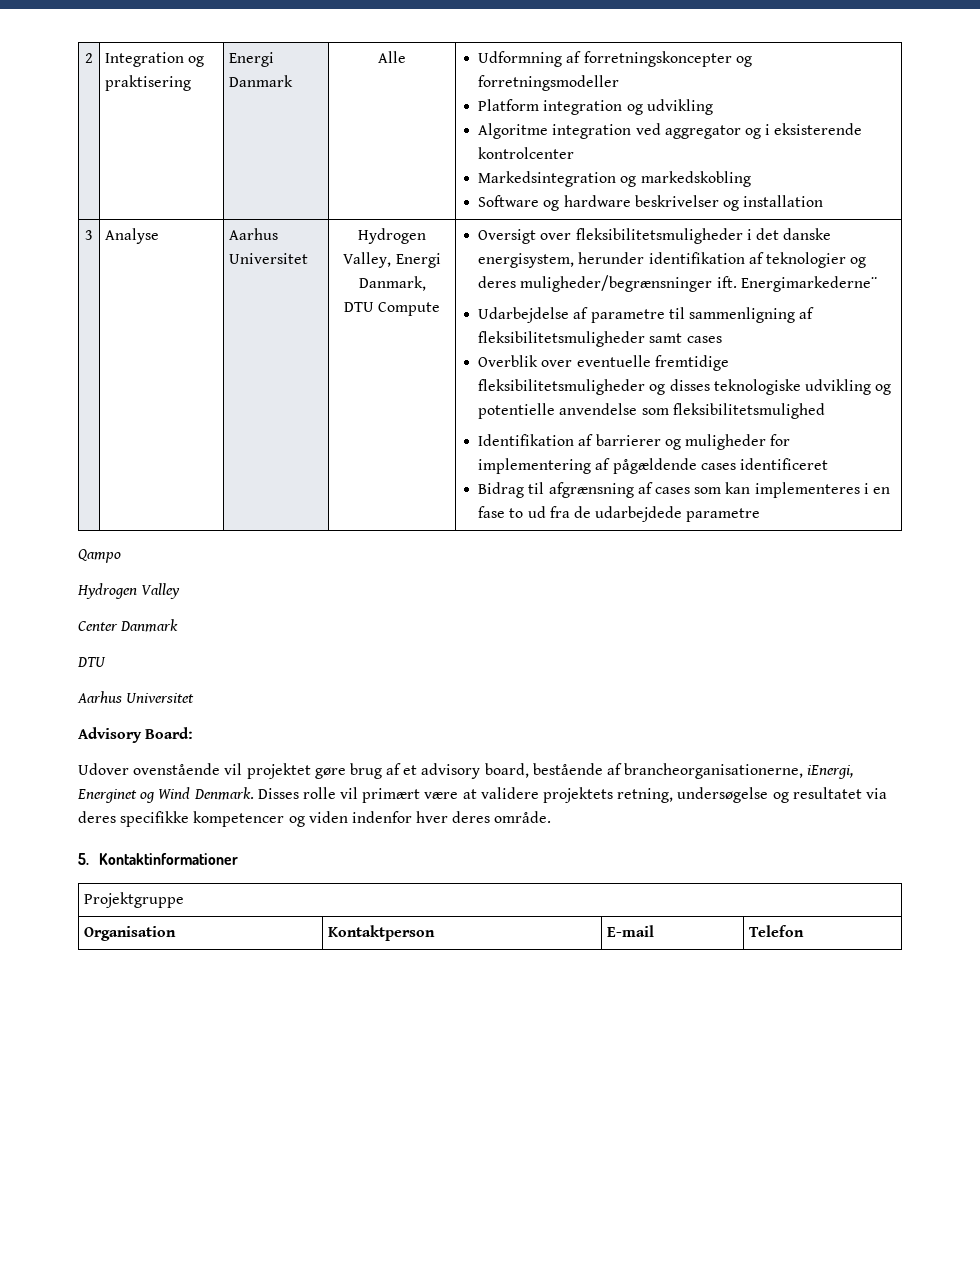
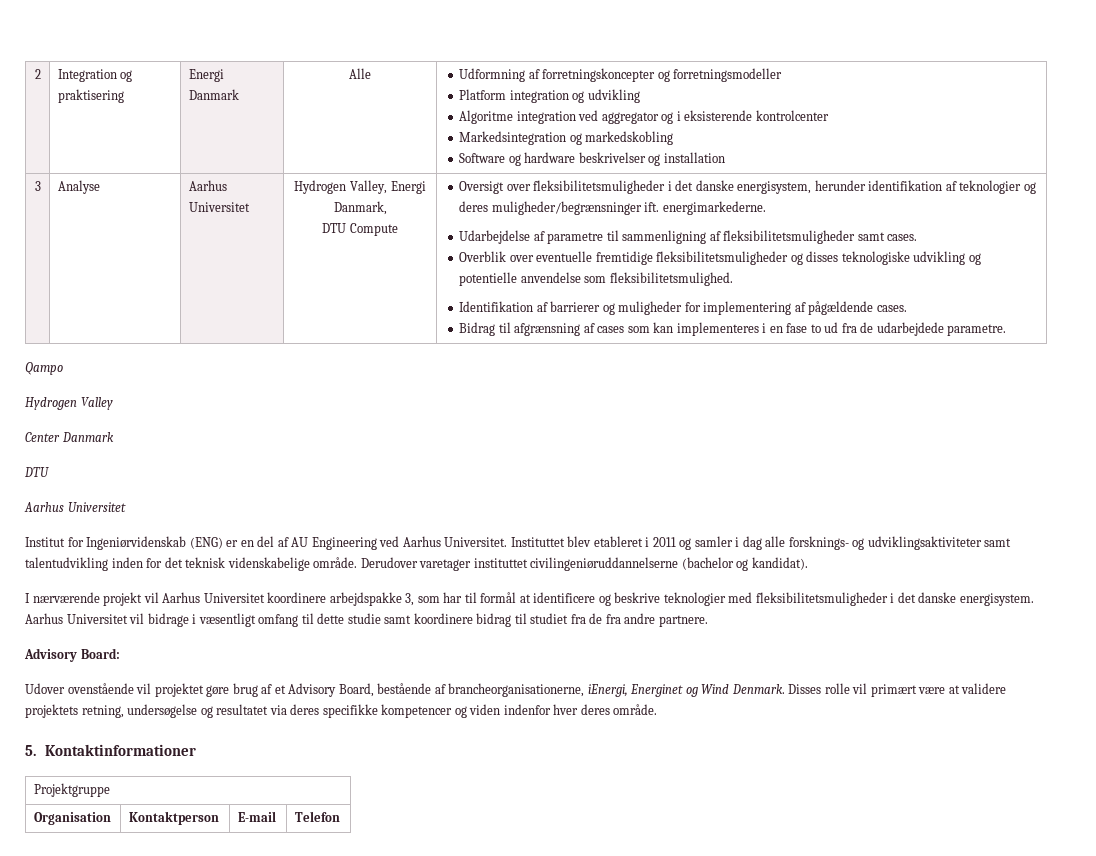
[740,276,877,292] Energimarkederne¨ -> [662,201,766,215] energimarkederne.
[686,336,722,343] cases -> [887,234,918,241] cases.
[672,403,825,419] fleksibilitetsmulighed -> [609,272,733,286] fleksibilitetsmulighed.
[700,458,829,470] cases identificeret -> [876,305,907,312] cases.
[686,508,761,522] parametre -> [947,324,1007,336] parametre.
(195, 698) none -> [25,536,1012,550] [25,557,808,571] [25,592,1034,606] [25,613,708,627] // Institut for Ingeniørvidenskab (ENG) er en del af AU Engineering ved Aarhus Universitet. Instituttet blev etableret i 2011 og samler i dag alle forsknings- og udviklingsaktiviteter samt talentudvikling inden for det teknisk videnskabelige område. Derudover varetager instituttet civilingeniøruddannelserne (bachelor og kandidat). // I nærværende projekt vil Aarhus Universitet koordinere arbejdspakke 3, som har til formål at identificere og beskrive teknologier med fleksibilitetsmuligheder i det danske energisystem. Aarhus Universitet vil bidrage i væsentligt omfang til dette studie samt koordinere bidrag til studiet fra de fra andre partnere.
[421,763,529,779] advisory board, -> [288,683,374,697] Advisory Board,

